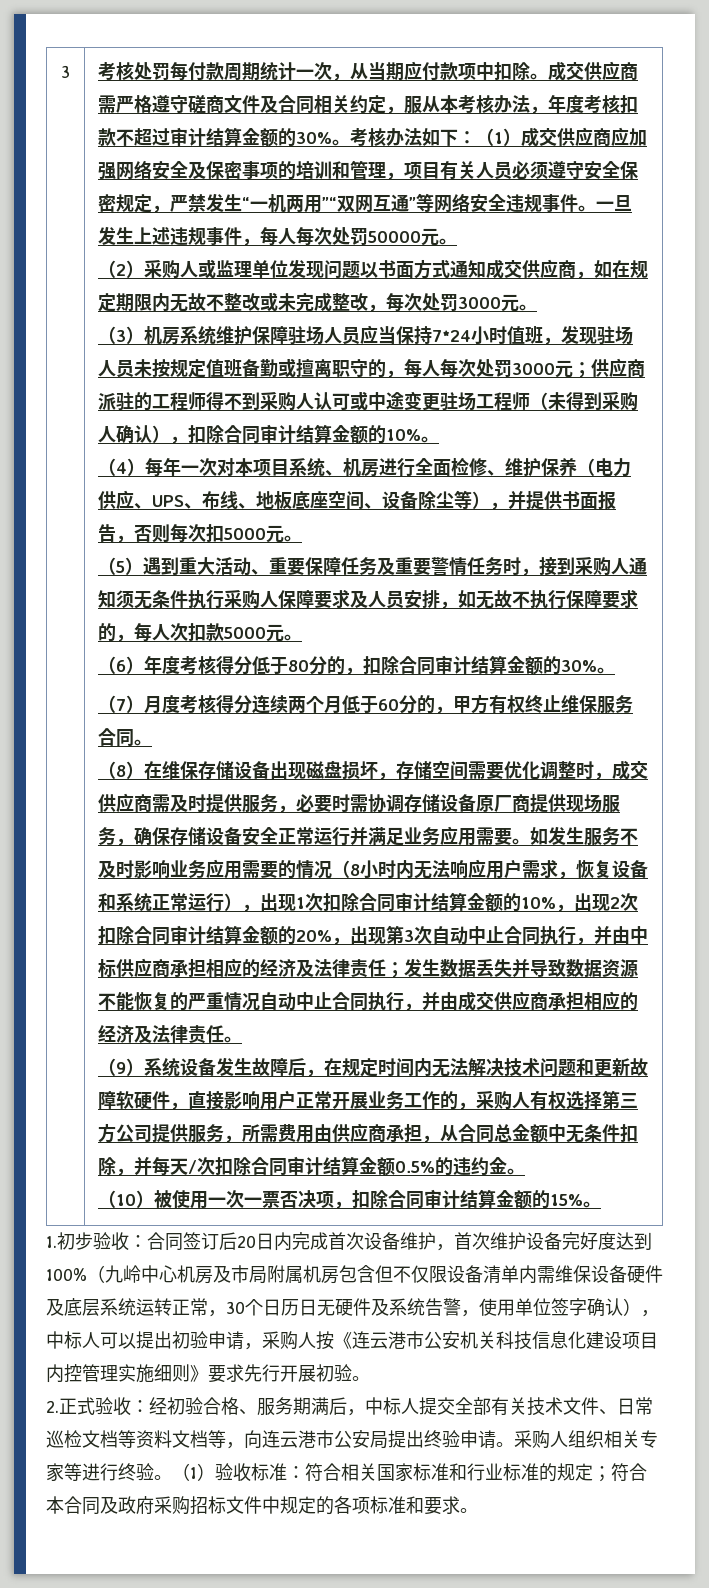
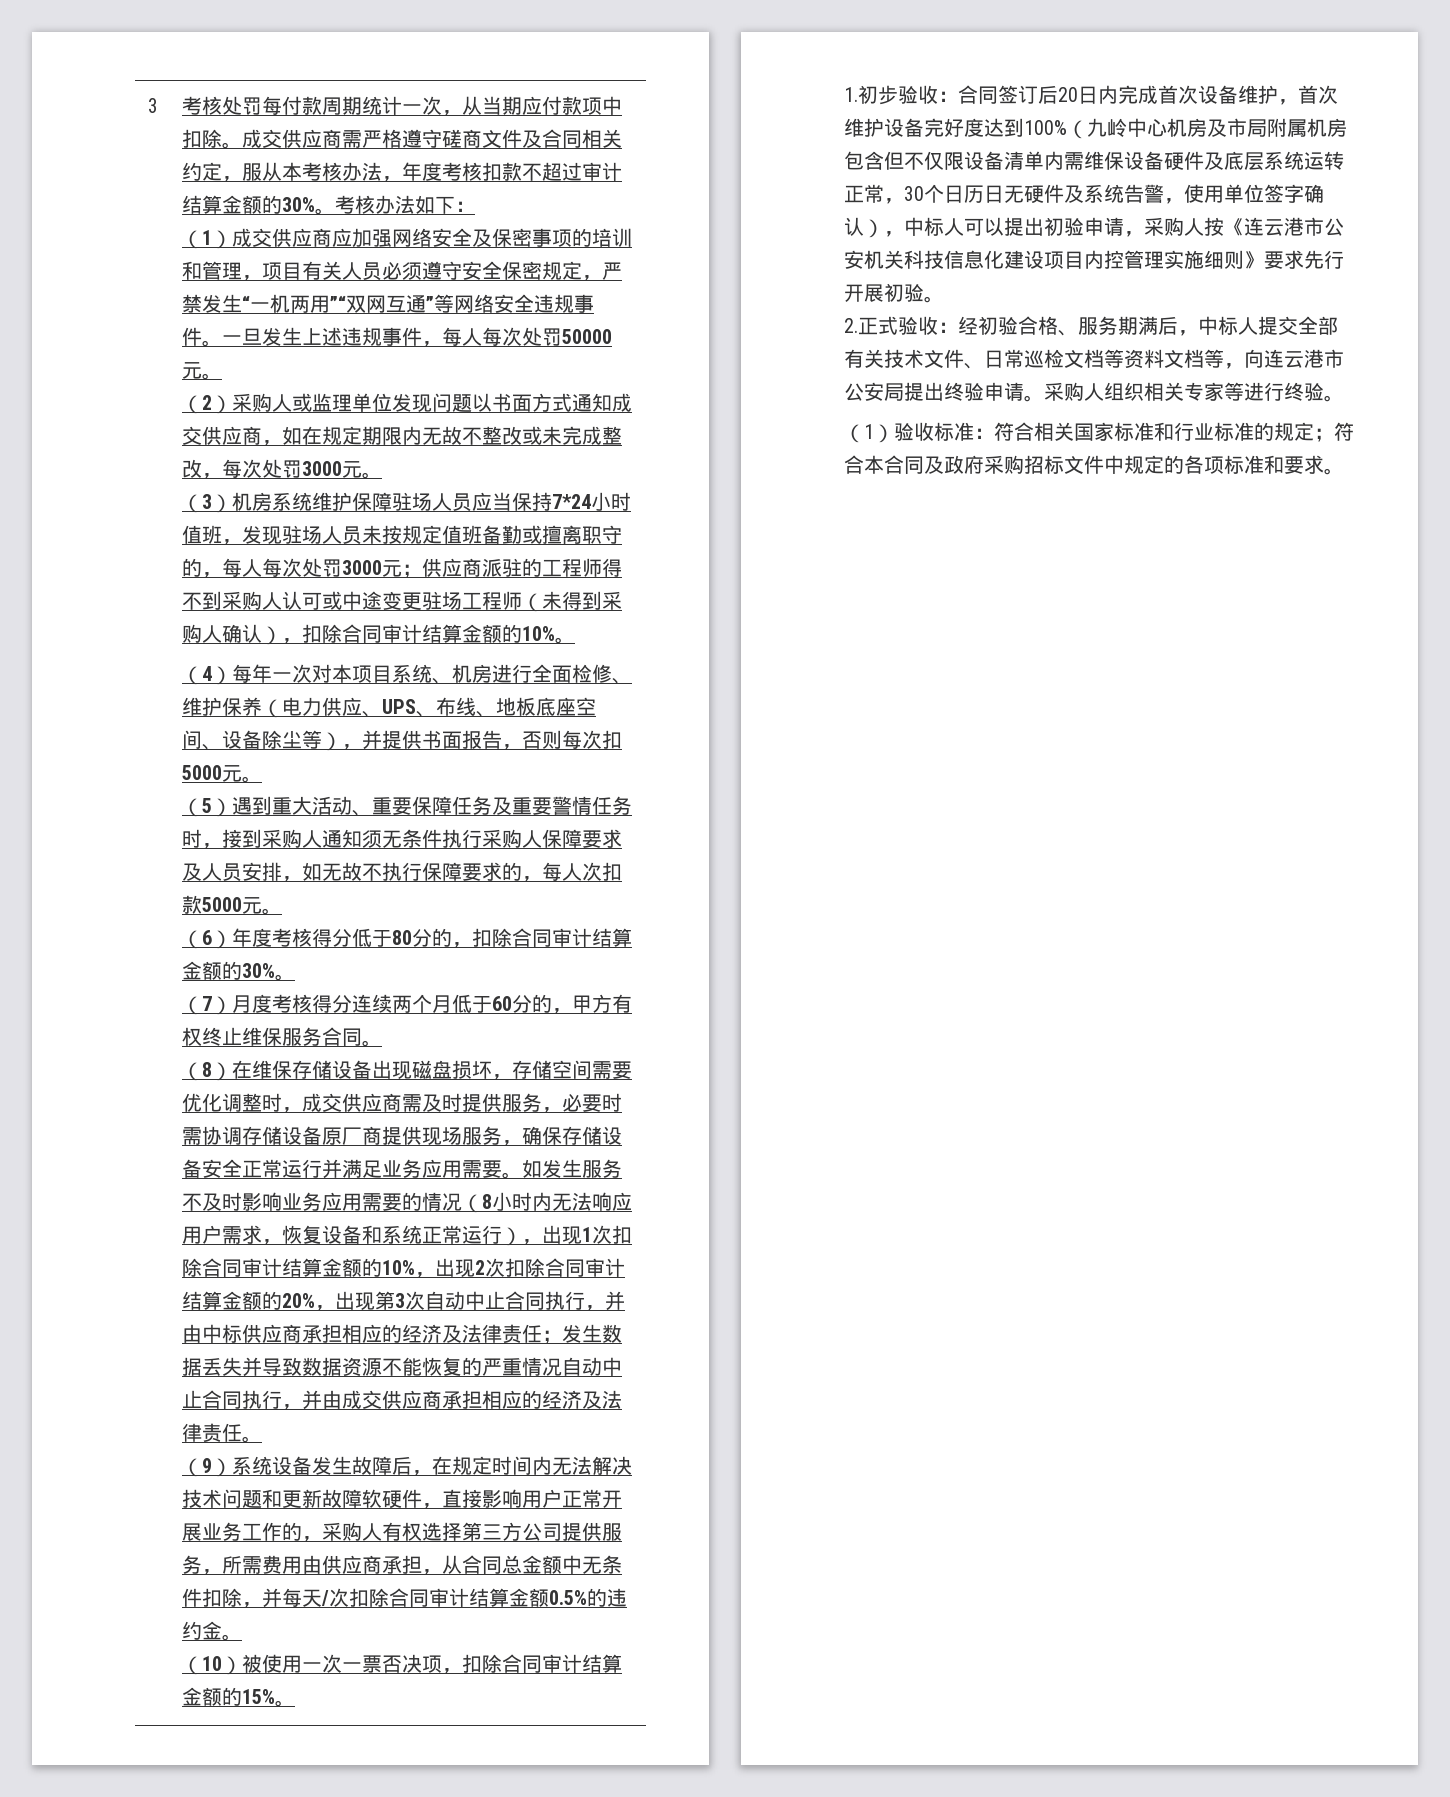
(477, 137) none -> (476, 206) //
(172, 1477) none -> (1344, 398) //

